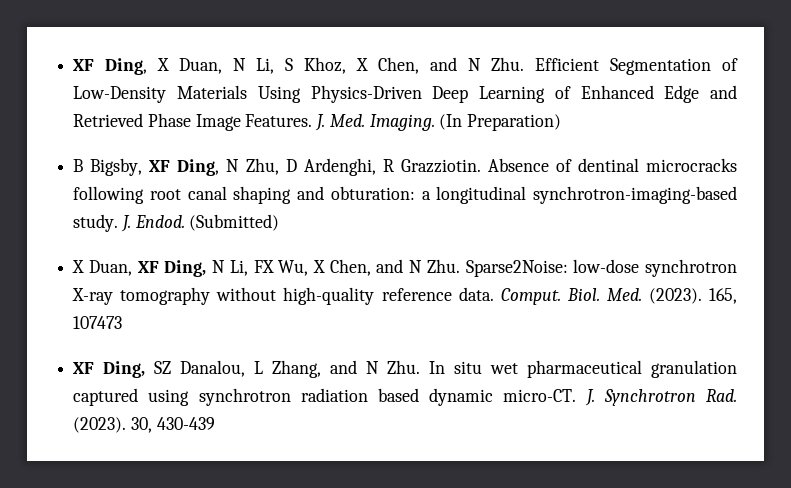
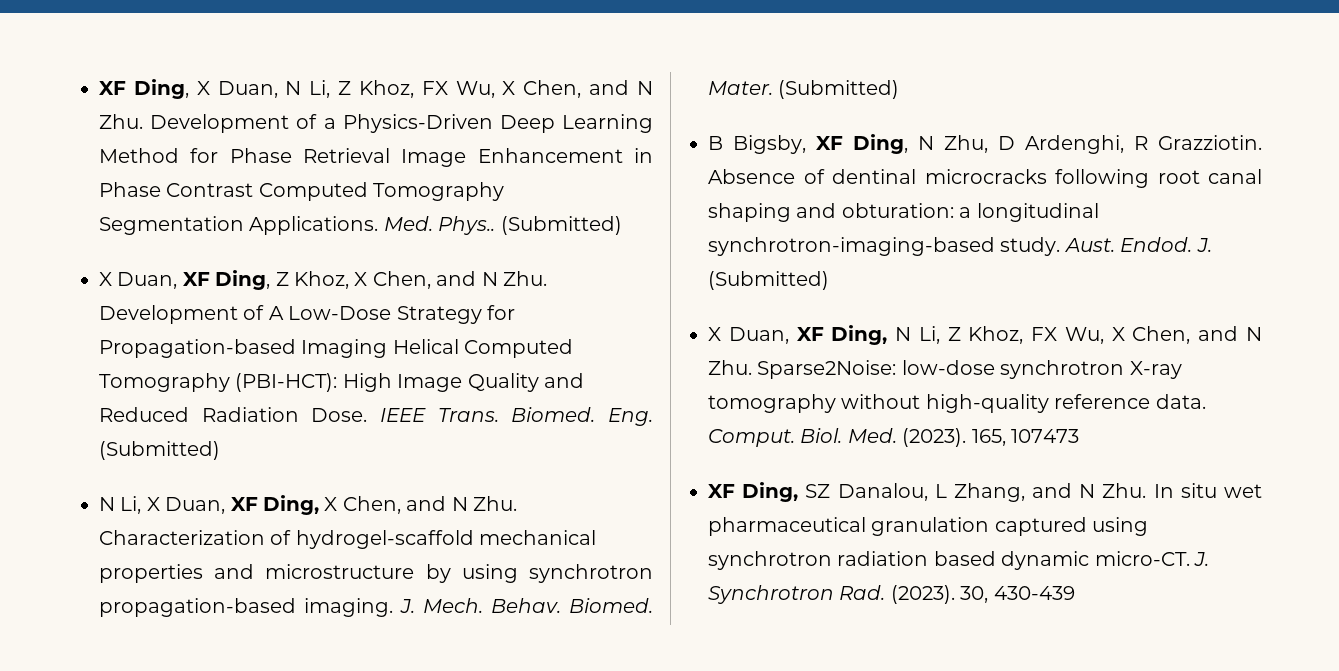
[285,58,294,71] S -> [338,80,653,98] [99,114,653,133] [99,148,653,167] [99,182,505,201] [99,216,622,235] [99,270,289,290] Z Khoz, FX Wu, X Chen, and N Zhu. Development of a Physics-Driven Deep Learning Method for Phase Retrieval Image Enhancement in Phase Contrast Computed Tomography Segmentation Applications. Med. Phys.. (Submitted) // X Duan, XF Ding, Z
[535,58,739,75] [73,85,737,103] [73,113,562,131] Efficient Segmentation of Low-Density Materials Using Physics-Driven Deep Learning of Enhanced Edge and Retrieved Phase Image Features. J. Med. Imaging. (In Preparation) -> [99,305,515,324] [99,339,574,358] [99,373,584,392] [99,407,653,426] [99,441,220,460] [99,495,517,515] [99,530,597,549] [99,564,653,583] [99,598,653,617] [708,80,900,99] Development of A Low-Dose Strategy for Propagation-based Imaging Helical Computed Tomography (PBI-HCT): High Image Quality and Reduced Radiation Dose. IEEE Trans. Biomed. Eng. (Submitted) // N Li, X Duan, XF Ding, X Chen, and N Zhu. Characterization of hydrogel-scaffold mechanical properties and microstructure by using synchrotron propagation-based imaging. J. Mech. Behav. Biomed. Mater. (Submitted)
[120,215,185,232] J. Endod. -> [1063,237,1212,252] Aust. Endod. J.
(248, 268) none -> [947,326,1024,344] Z Khoz,

